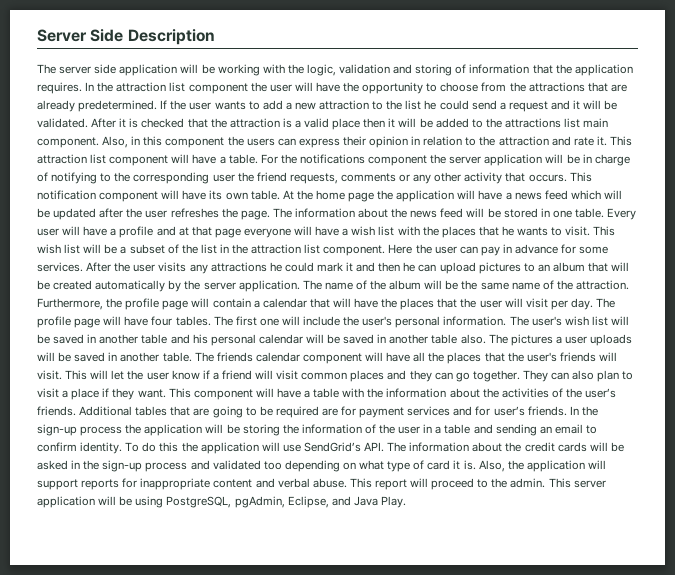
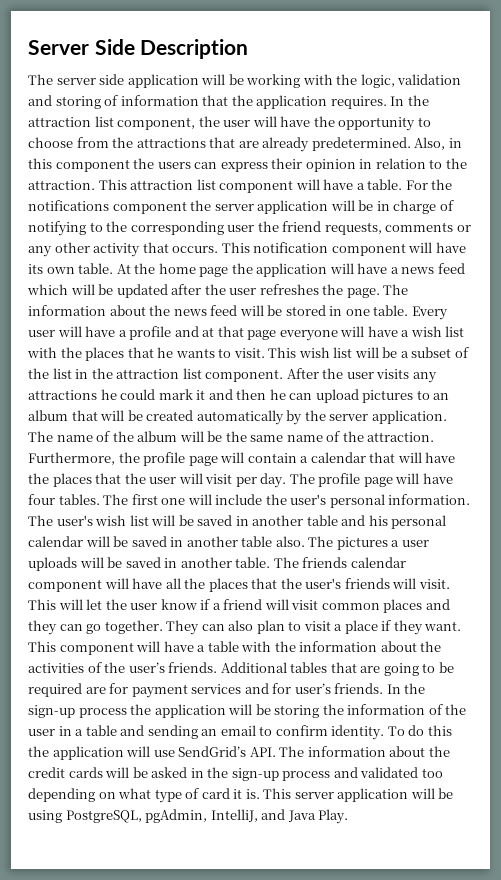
[188,83,248,94] component -> [117,117,196,130] component,
[160,100,618,112] [37,118,609,130] [37,137,99,148] If the user wants to add a new attraction to the list he could send a request and it will be validated. After it is checked that the attraction is a valid place then it will be added to the attractions list main component. -> (411, 144) none
[498,136,607,146] attraction and rate it. -> [28,180,95,190] attraction.
[388,244,609,256] [37,262,83,272] Here the user can pay in advance for some services. -> (284, 375) none
[478,460,606,472] [37,478,546,490] Also, the application will support reports for inappropriate content and verbal abuse. This report will proceed to the admin. -> (260, 794) none
[287,496,329,508] Eclipse, -> [210,809,258,822] IntelliJ,

